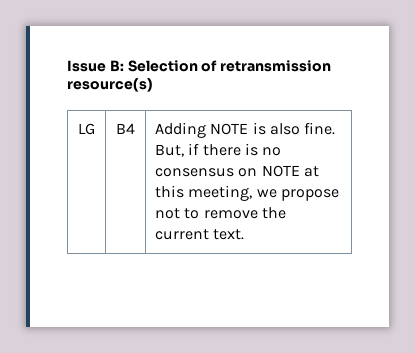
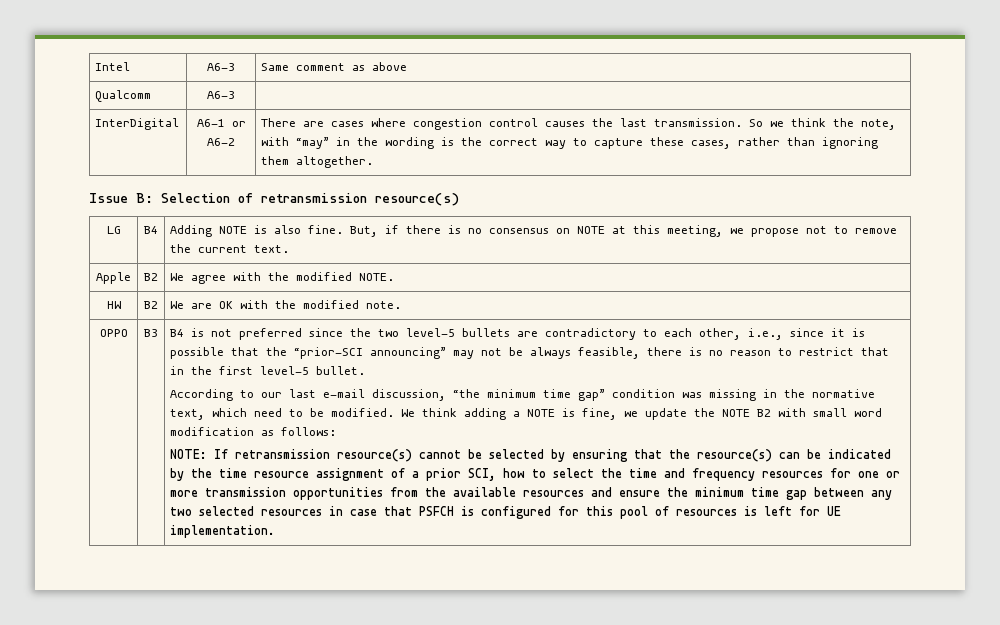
(67, 66) none -> [95,62,131,71] [207,63,235,71] [261,62,408,71] [95,90,152,102] [207,91,235,99] [95,118,180,130] [196,119,246,127] [207,138,235,146] [261,118,897,130] [261,137,879,149] [261,156,374,168] Intel | A6-3 | Same comment as above // Qualcomm | A6-3 | // InterDigital | A6-1 or A6-2 | There are cases where congestion control causes the last transmission. So we think the note, with “may” in the wording is the correct way to capture these cases, rather than ignoring them altogether. //
(245, 234) none -> [96,272,131,284] [144,273,158,281] [170,272,395,284] [106,301,121,309] [144,301,158,309] [170,300,402,309] [99,329,128,337] [144,329,158,337] [170,328,866,340] [170,347,890,359] [170,366,366,375] [170,389,876,401] [170,408,883,420] [170,427,337,436] [170,449,892,462] [170,468,901,481] [170,487,893,500] [170,506,842,519] [170,525,276,538] // Apple | B2 | We agree with the modified NOTE. // HW | B2 | We are OK with the modified note. // OPPO | B3 | B4 is not preferred since the two level-5 bullets are contradictory to each other, i.e., since it is possible that the “prior-SCI announcing” may not be always feasible, there is no reason to restrict that in the first level-5 bullet. // According to our last e-mail discussion, “the minimum time gap” condition was missing in the normative text, which need to be modified. We think adding a NOTE is fine, we update the NOTE B2 with small word modification as follows: // NOTE: If retransmission resource(s) cannot be selected by ensuring that the resource(s) can be indicated by the time resource assignment of a prior SCI, how to select the time and frequency resources for one or more transmission opportunities from the available resources and ensure the minimum time gap between any two selected resources in case that PSFCH is configured for this pool of resources is left for UE implementation.

